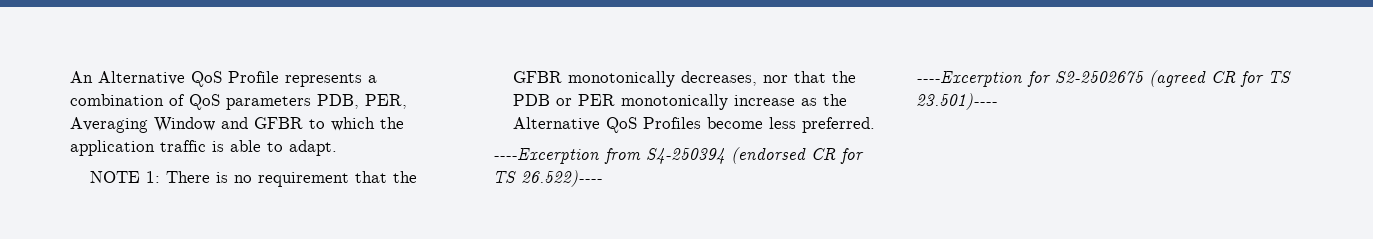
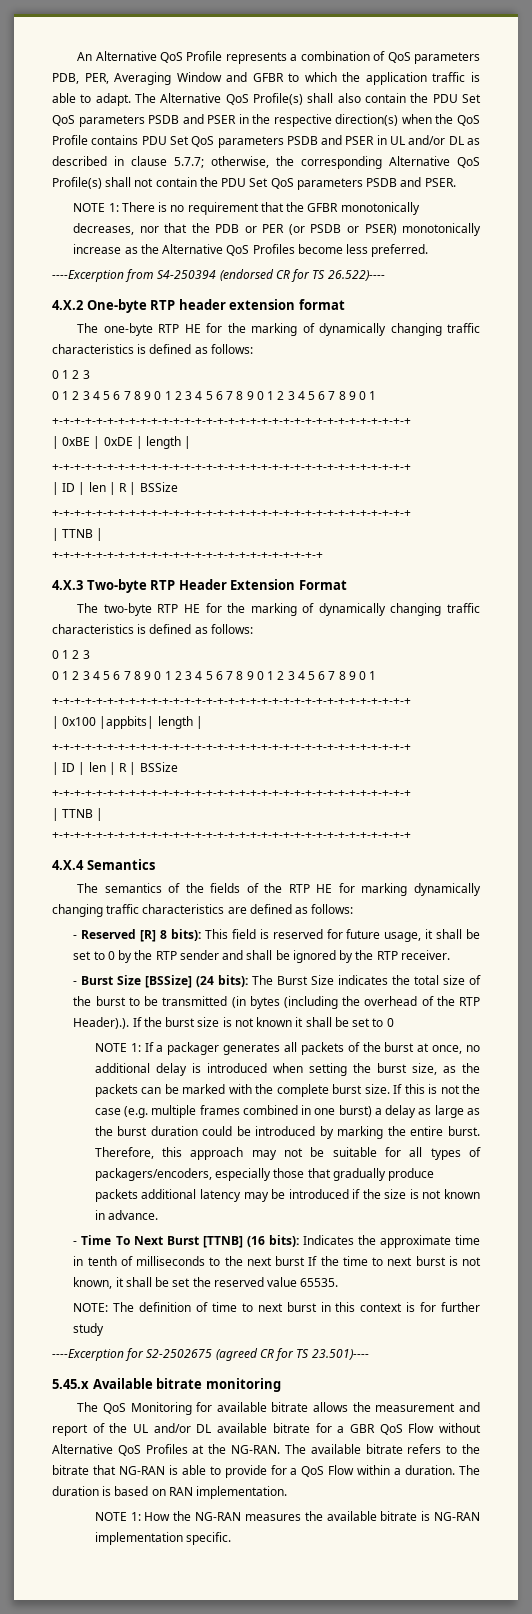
(337, 148) none -> [135,93,481,105] [52,114,481,127] [52,135,481,148] [52,156,480,169] [52,177,456,190] The Alternative QoS Profile(s) shall also contain the PDU Set QoS parameters PSDB and PSER in the respective direction(s) when the QoS Profile contains PDU Set QoS parameters PSDB and PSER in UL and/or DL as described in clause 5.7.7; otherwise, the corresponding Alternative QoS Profile(s) shall not contain the PDU Set QoS parameters PSDB and PSER.
(615, 100) none -> [288,224,397,235] (or PSDB or PSER)
(602, 178) none -> [52,299,345,313] [77,323,480,336] [52,344,253,354] [52,370,90,379] [52,391,377,400] [52,418,411,425] [52,436,192,449] [52,464,411,471] [52,482,178,495] [52,510,411,517] [52,528,104,541] [52,552,323,559] [52,579,347,593] [77,603,481,616] [52,624,253,634] [52,650,90,659] [52,671,377,680] [52,698,411,705] [52,716,203,729] [52,744,411,751] [52,762,178,775] [52,790,411,797] [52,808,104,821] [52,832,411,839] [52,859,155,870] [77,883,482,896] [52,904,354,917] [73,929,480,942] [73,950,450,963] [73,975,481,988] [73,996,480,1009] [73,1017,394,1029] [94,1042,481,1055] [94,1063,481,1076] [94,1084,480,1097] [94,1105,480,1118] [94,1126,481,1139] [94,1147,481,1160] [94,1168,435,1181] [94,1189,480,1202] [94,1210,159,1220] [73,1235,481,1248] [73,1256,482,1266] [73,1277,339,1289] [73,1302,481,1312] [73,1323,105,1336] // 4.X.2 One-byte RTP header extension format // The one-byte RTP HE for the marking of dynamically changing traffic characteristics is defined as follows: // 0 1 2 3 // 0 1 2 3 4 5 6 7 8 9 0 1 2 3 4 5 6 7 8 9 0 1 2 3 4 5 6 7 8 9 0 1 // +-+-+-+-+-+-+-+-+-+-+-+-+-+-+-+-+-+-+-+-+-+-+-+-+-+-+-+-+-+-+-+-+ // | 0xBE | 0xDE | length | // +-+-+-+-+-+-+-+-+-+-+-+-+-+-+-+-+-+-+-+-+-+-+-+-+-+-+-+-+-+-+-+-+ // | ID | len | R | BSSize // +-+-+-+-+-+-+-+-+-+-+-+-+-+-+-+-+-+-+-+-+-+-+-+-+-+-+-+-+-+-+-+-+ // | TTNB | // +-+-+-+-+-+-+-+-+-+-+-+-+-+-+-+-+-+-+-+-+-+-+-+-+ // 4.X.3 Two-byte RTP Header Extension Format // The two-byte RTP HE for the marking of dynamically changing traffic characteristics is defined as follows: // 0 1 2 3 // 0 1 2 3 4 5 6 7 8 9 0 1 2 3 4 5 6 7 8 9 0 1 2 3 4 5 6 7 8 9 0 1 // +-+-+-+-+-+-+-+-+-+-+-+-+-+-+-+-+-+-+-+-+-+-+-+-+-+-+-+-+-+-+-+-+ // | 0x100 |appbits| length | // +-+-+-+-+-+-+-+-+-+-+-+-+-+-+-+-+-+-+-+-+-+-+-+-+-+-+-+-+-+-+-+-+ // | ID | len | R | BSSize // +-+-+-+-+-+-+-+-+-+-+-+-+-+-+-+-+-+-+-+-+-+-+-+-+-+-+-+-+-+-+-+-+ // | TTNB | // +-+-+-+-+-+-+-+-+-+-+-+-+-+-+-+-+-+-+-+-+-+-+-+-+-+-+-+-+-+-+-+-+ // 4.X.4 Semantics // The semantics of the fields of the RTP HE for marking dynamically changing traffic characteristics are defined as follows: // - Reserved [R] 8 bits): This field is reserved for future usage, it shall be set to 0 by the RTP sender and shall be ignored by the RTP receiver. // - Burst Size [BSSize] (24 bits): The Burst Size indicates the total size of the burst to be transmitted (in bytes (including the overhead of the RTP Header).). If the burst size is not known it shall be set to 0 // NOTE 1: If a packager generates all packets of the burst at once, no additional delay is introduced when setting the burst size, as the packets can be marked with the complete burst size. If this is not the case (e.g. multiple frames combined in one burst) a delay as large as the burst duration could be introduced by marking the entire burst. Therefore, this approach may not be suitable for all types of packagers/encoders, especially those that gradually produce packets additional latency may be introduced if the size is not known in advance. // - Time To Next Burst [TTNB] (16 bits): Indicates the approximate time in tenth of milliseconds to the next burst If the time to next burst is not known, it shall be set the reserved value 65535. // NOTE: The definition of time to next burst in this context is for further study
(997, 101) none -> [52,1378,281,1392] [77,1402,481,1415] [52,1423,481,1436] [52,1444,480,1456] [52,1465,480,1478] [52,1486,288,1499] [94,1511,480,1521] [94,1532,232,1545] // 5.45.x Available bitrate monitoring // The QoS Monitoring for available bitrate allows the measurement and report of the UL and/or DL available bitrate for a GBR QoS Flow without Alternative QoS Profiles at the NG-RAN. The available bitrate refers to the bitrate that NG-RAN is able to provide for a QoS Flow within a duration. The duration is based on RAN implementation. // NOTE 1: How the NG-RAN measures the available bitrate is NG-RAN implementation specific.

